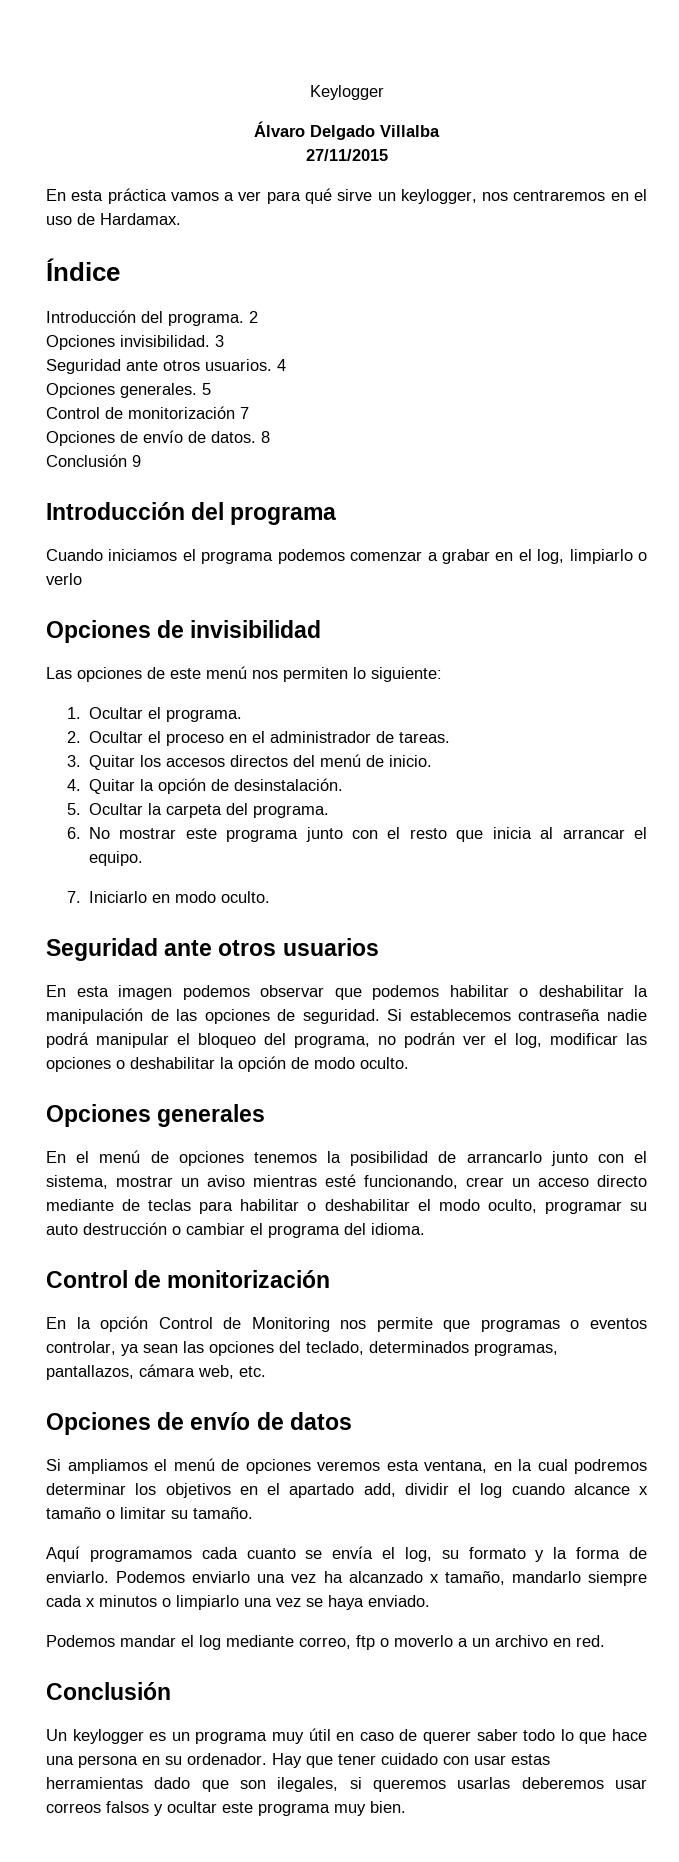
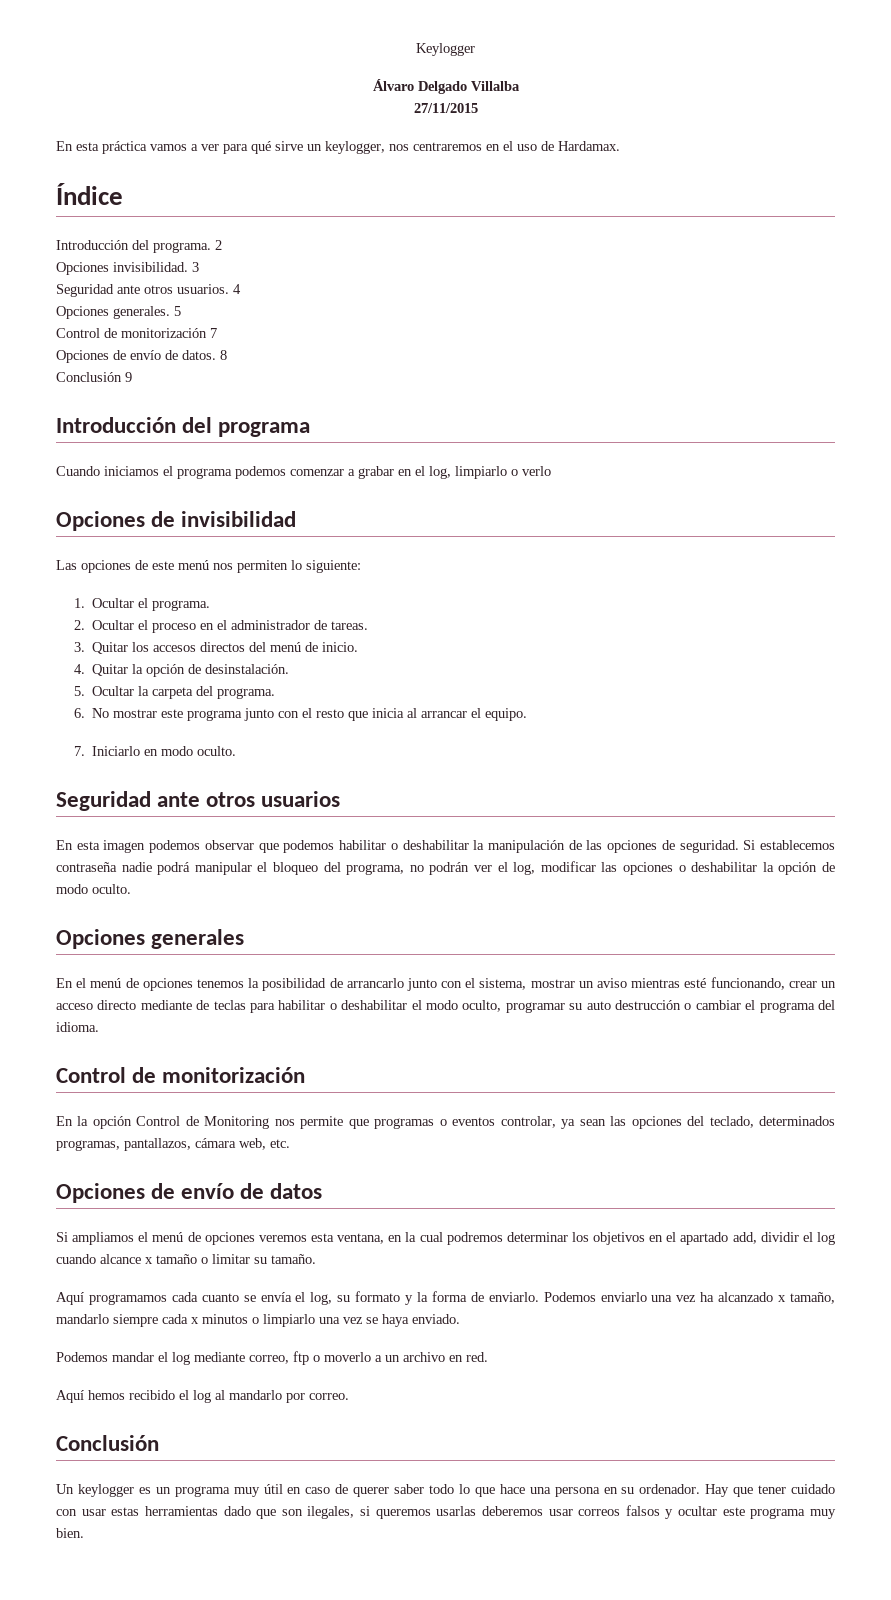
(605, 1641) none -> [56,1390,349,1403] // Aquí hemos recibido el log al mandarlo por correo.

